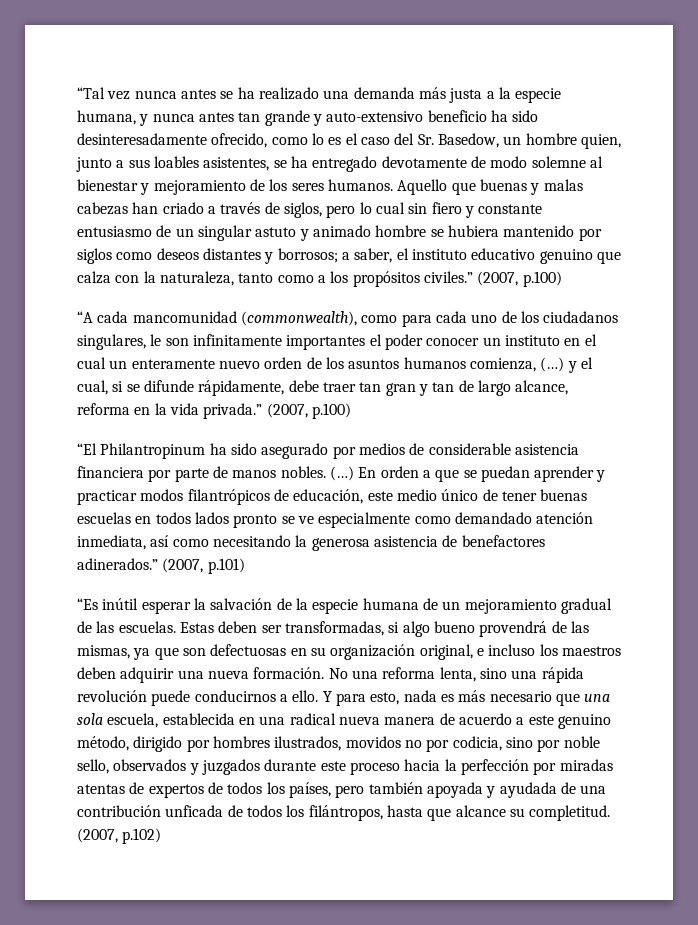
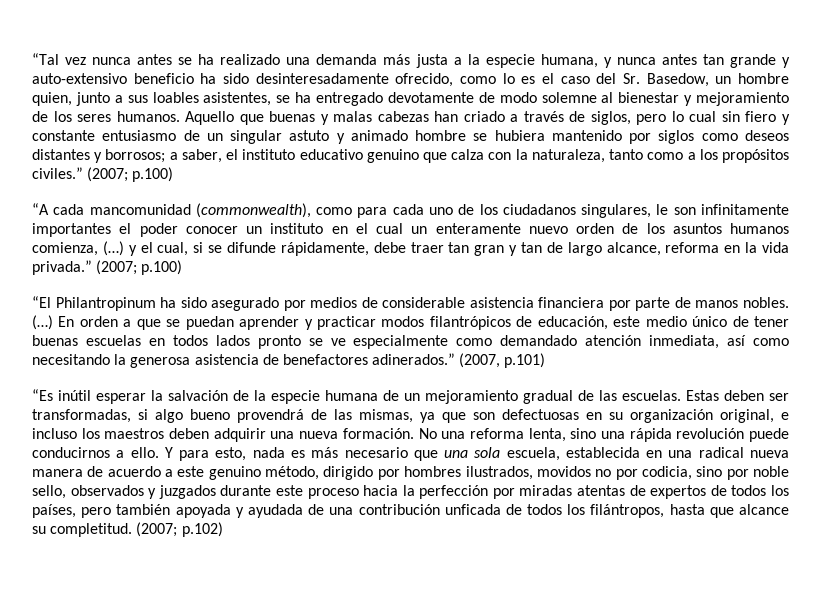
[477,271,519,286] (2007, -> [87,167,129,182] (2007;
[266,403,308,418] (2007, -> [96,260,138,275] (2007;
[77,828,118,843] (2007, -> [136,522,178,537] (2007;

